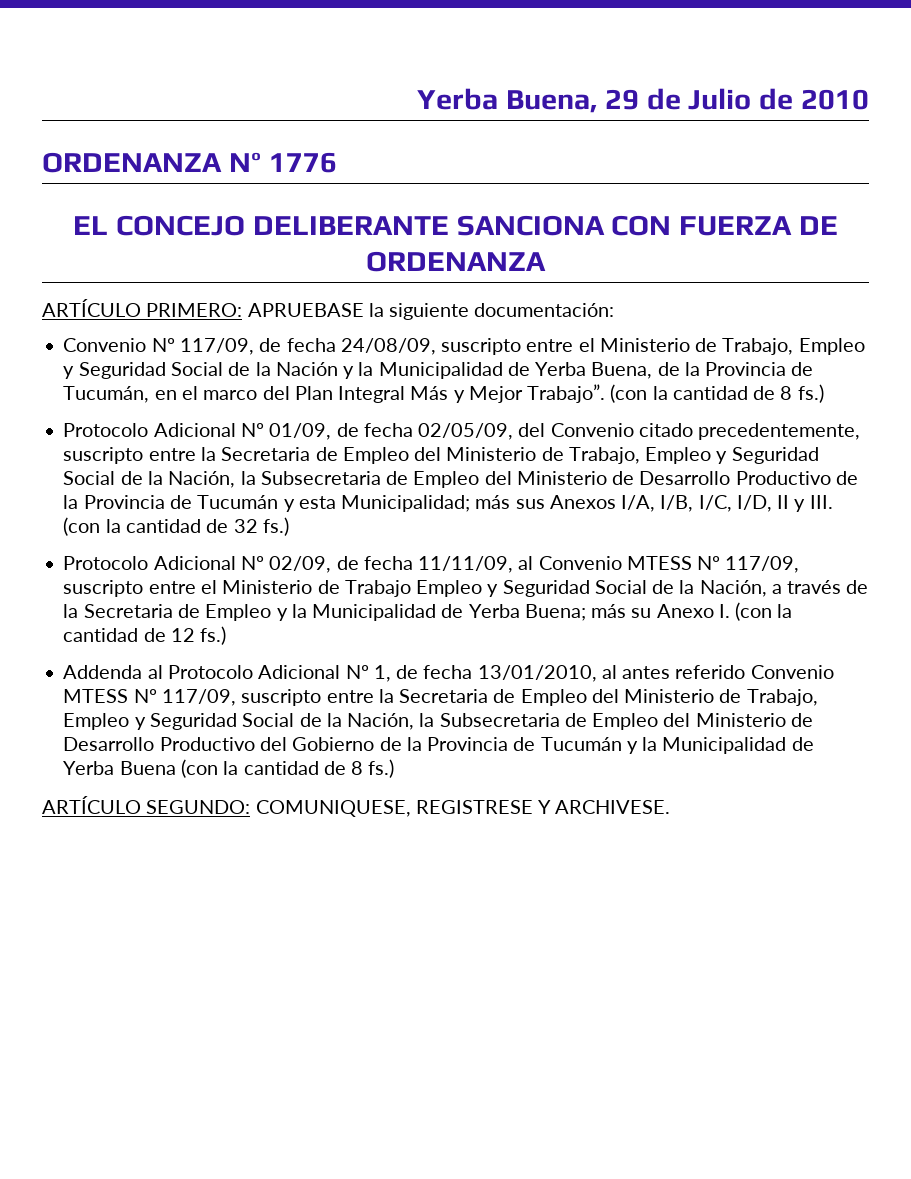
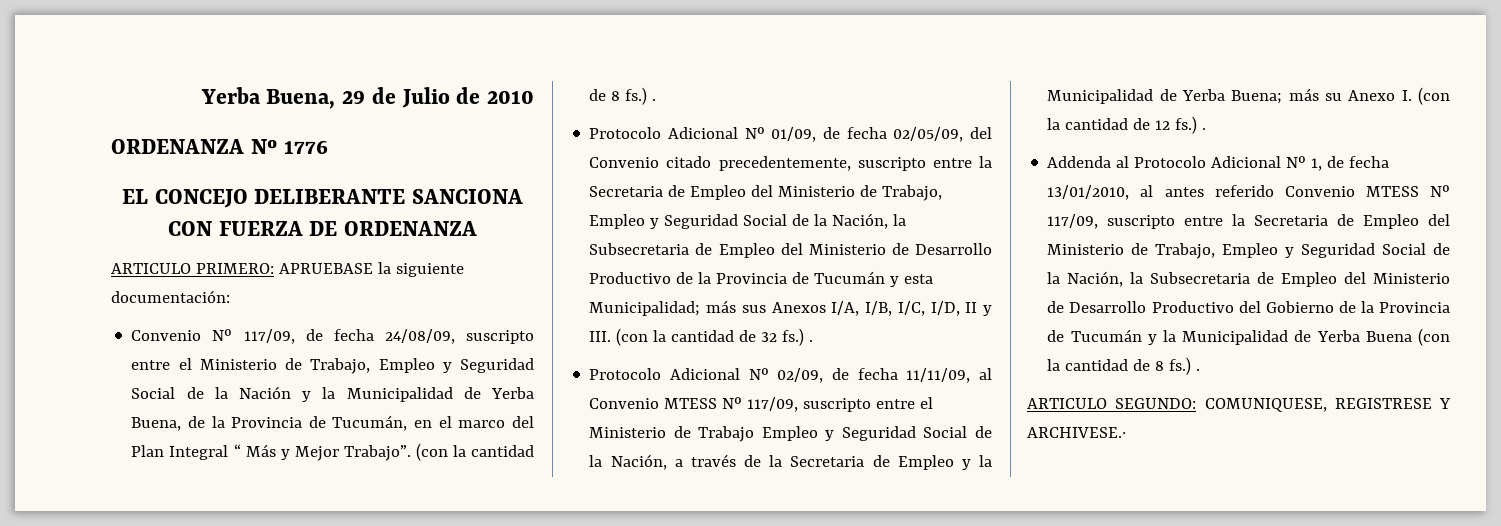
[42,299,141,317] ARTÍCULO -> [111,263,191,274] ARTICULO
(406, 394) none -> [233,444,241,457] “
(824, 393) none -> [652,99,657,101] .
(289, 526) none -> [809,340,814,342] .
(227, 635) none -> [1202,128,1207,130] .
[42,796,141,814] // ARTÍCULO -> [1196,369,1201,371] [1027,398,1107,409] . // ARTICULO
[555,800,671,814] ARCHIVESE. -> [1027,427,1126,438] ARCHIVESE.·

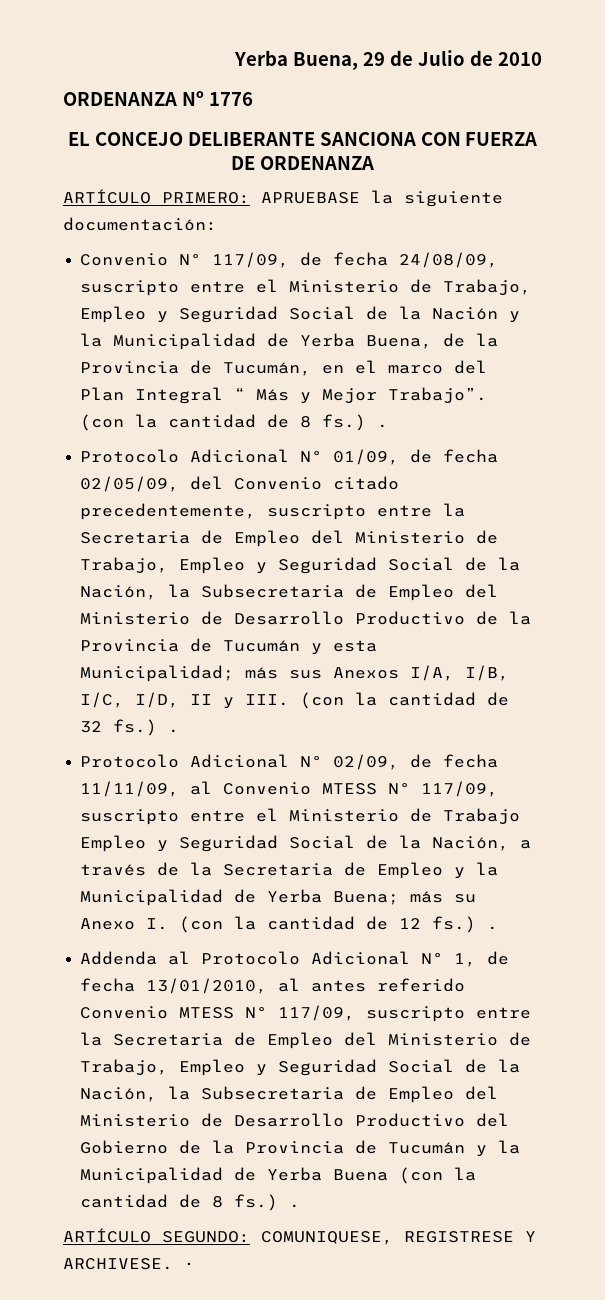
[111,263,191,274] ARTICULO -> [63,189,151,204] ARTÍCULO
[1027,398,1107,409] ARTICULO -> [63,1228,151,1243] ARTÍCULO
[1027,427,1126,438] ARCHIVESE.· -> [63,1258,195,1270] ARCHIVESE. ·

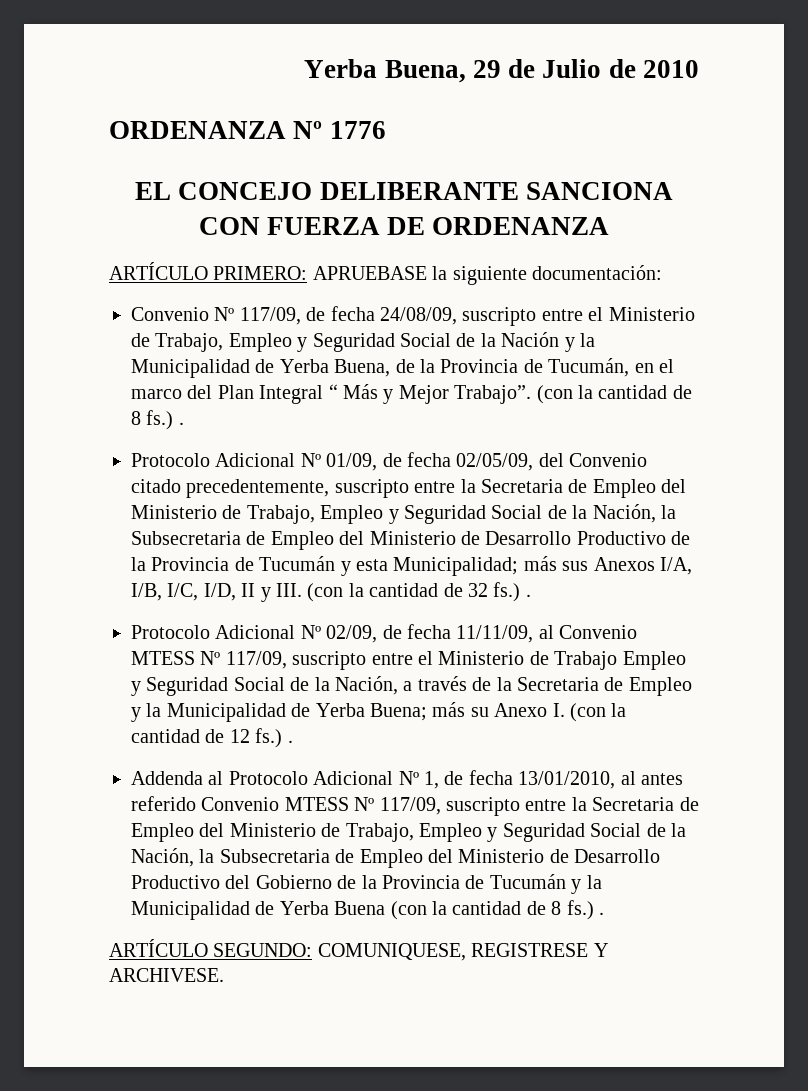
[184,1262,195,1269] · -> (224, 975) none

